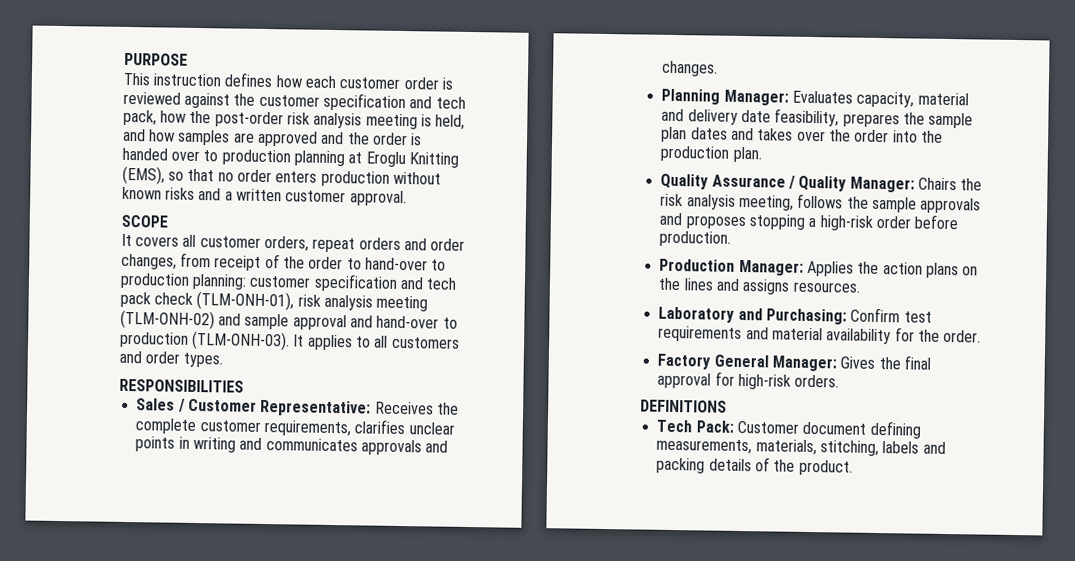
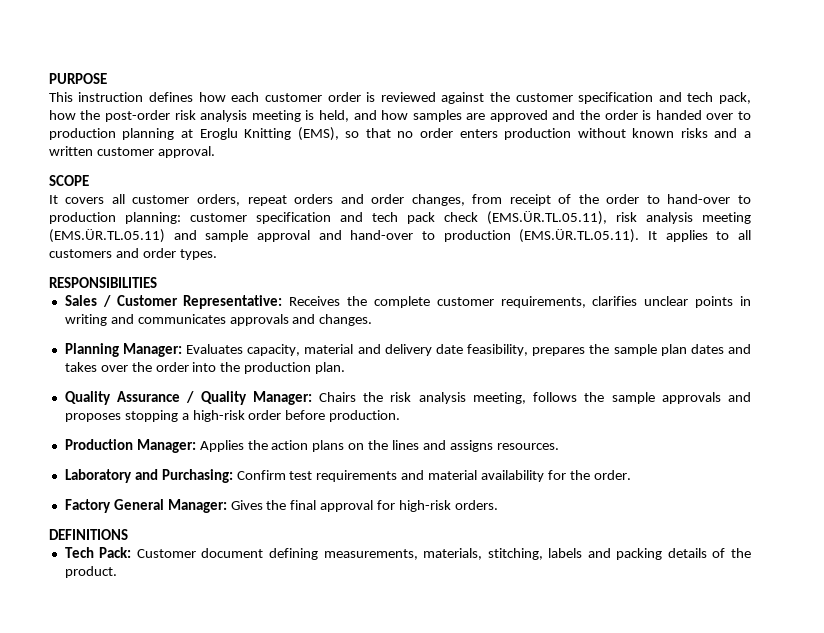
[196,291,429,312] [119,309,215,330] (TLM-ONH-01), risk analysis meeting (TLM-ONH-02) -> [486,211,751,225] [48,229,165,243] (EMS.ÜR.TL.05.11), risk analysis meeting (EMS.ÜR.TL.05.11)
[190,330,290,351] (TLM-ONH-03). -> [519,229,640,243] (EMS.ÜR.TL.05.11).

